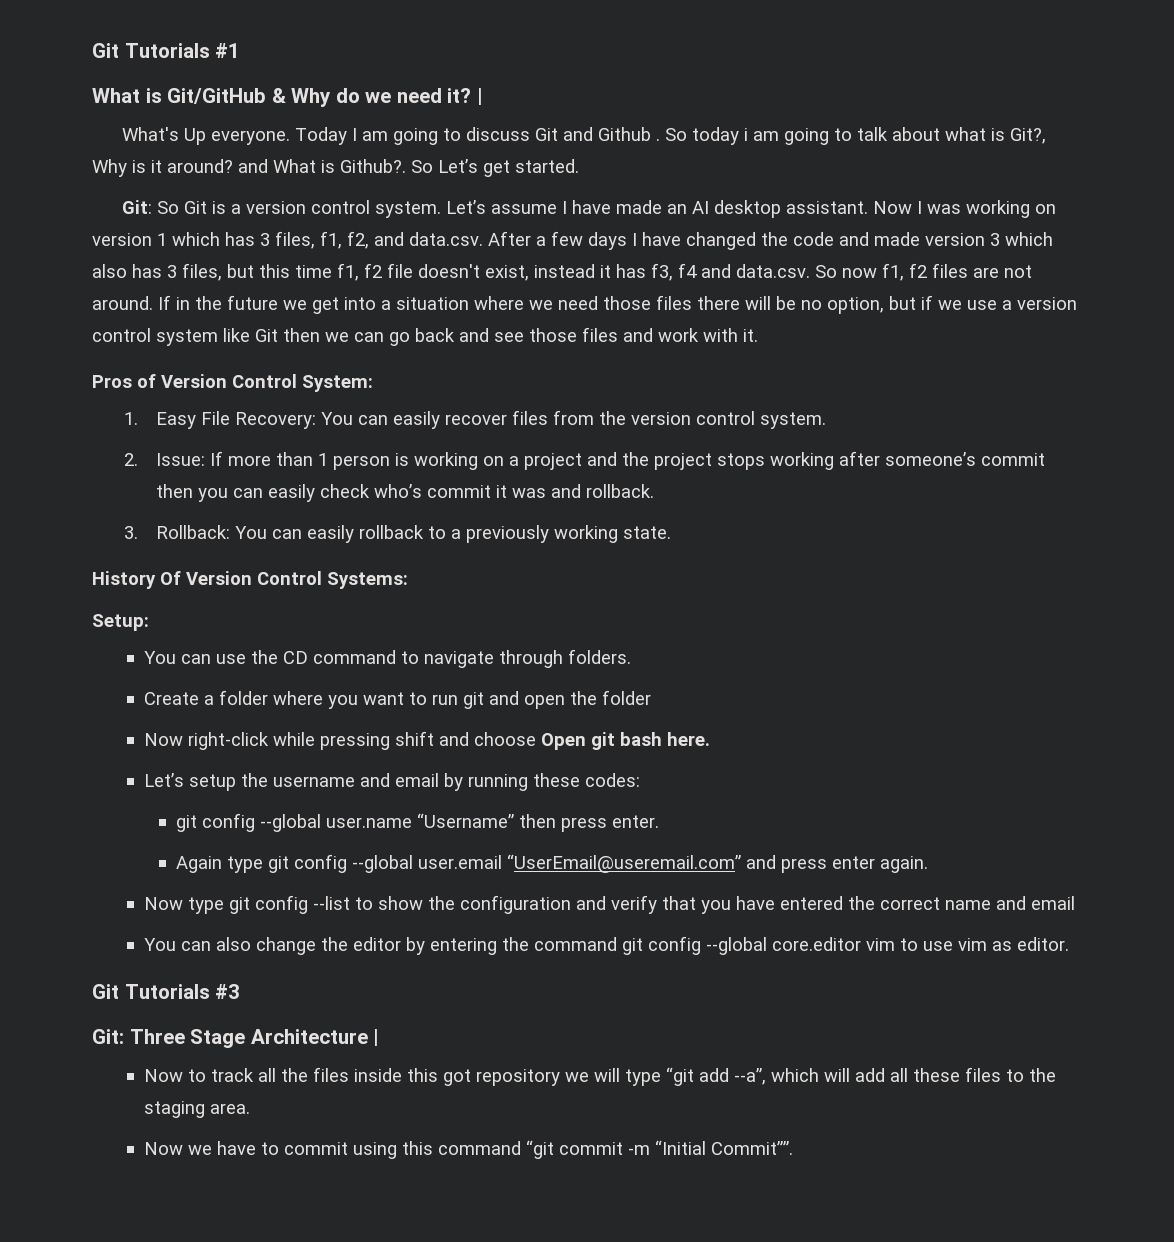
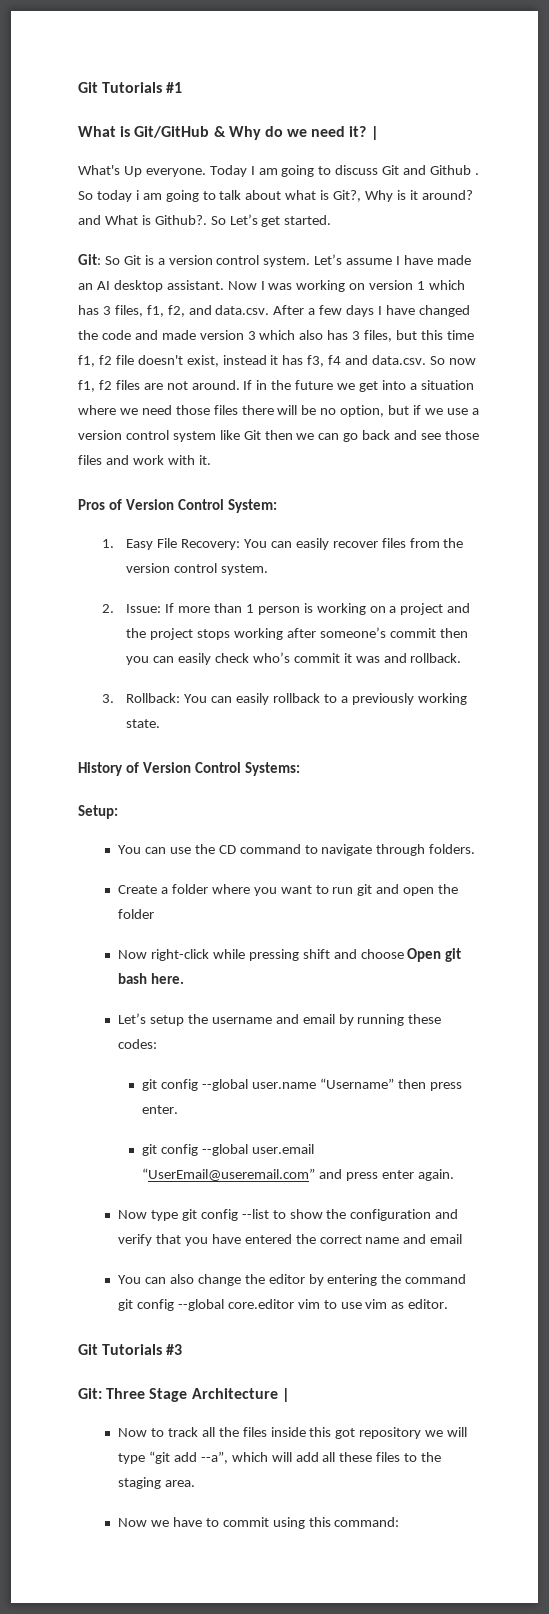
[160,571,181,585] Of -> [125,762,139,773] of
[175,856,263,873] Again type -> (179, 1109) none
[438,1140,794,1159] command “git commit -m “Initial Commit””. -> [334,1517,400,1527] command:

